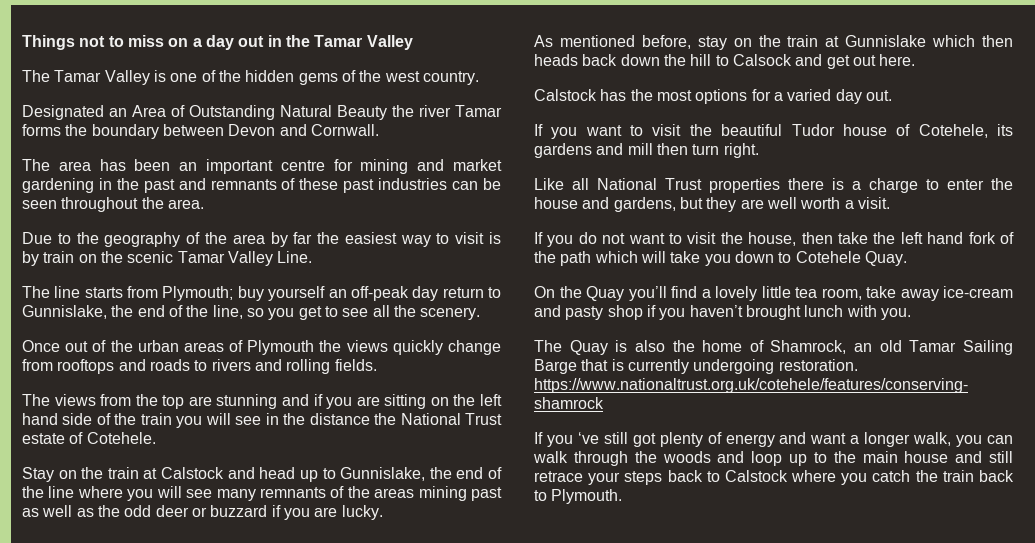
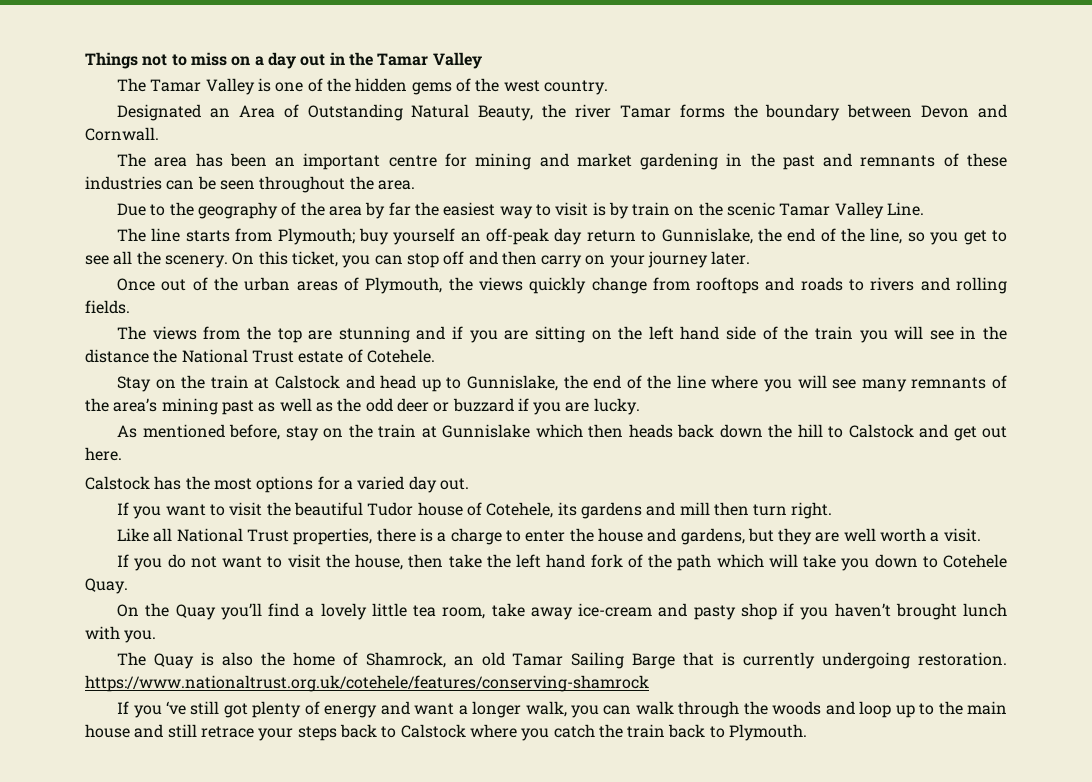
[337,105,387,120] Beauty -> [478,105,534,121] Beauty,
[343,179,375,193] past -> (1008, 160) none
(481, 313) none -> [232,251,751,268] On this ticket, you can stop off and then carry on your journey later.
[247,340,315,355] Plymouth -> [365,277,443,294] Plymouth,
[374,488,415,498] areas -> [113,398,158,412] area’s
[732,54,792,66] Calsock -> [848,424,914,438] Calstock
[709,178,780,193] properties -> [293,528,373,545] properties,

